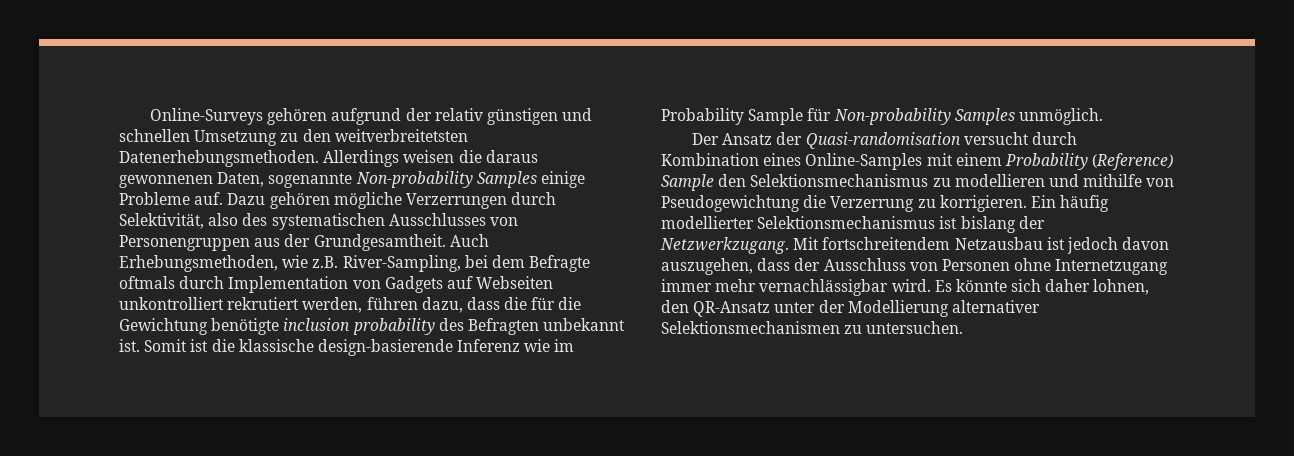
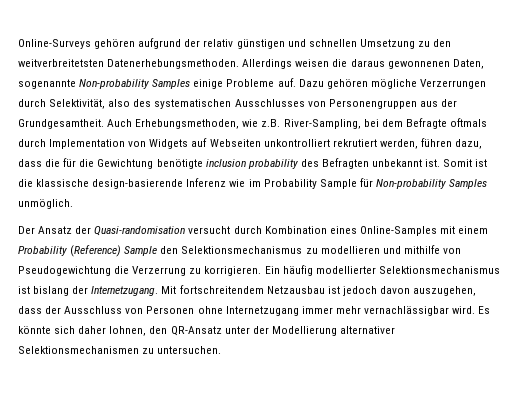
[384,276,443,293] Gadgets -> [149,139,189,149] Widgets
[660,237,789,254] Netzwerkzugang. -> [91,286,159,296] Internetzugang.

